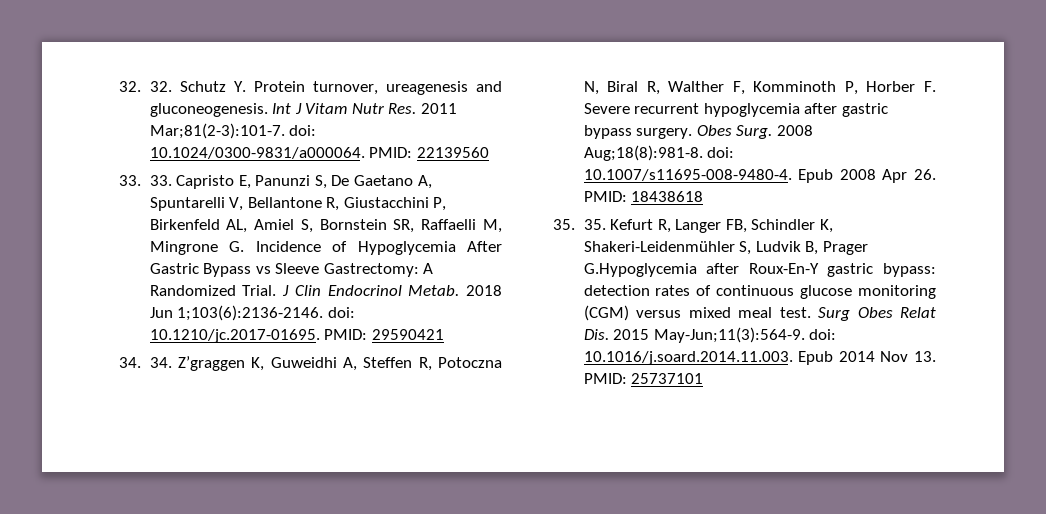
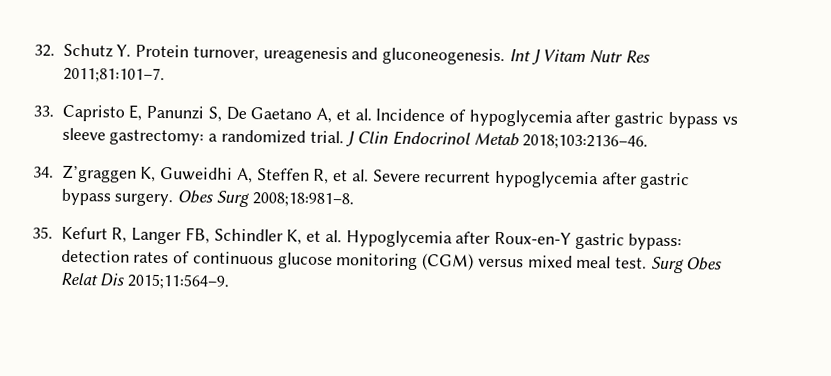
[119,81,172,92] 32. 32. -> [34,44,55,57] 32.
[388,103,458,114] [149,123,317,139] [149,147,489,159] [119,175,172,186] Res. 2011 Mar;81(2-3):101-7. doi: 10.1024/0300-9831/a000064. PMID: 22139560 // 33. 33. -> [624,50,650,63] [62,66,165,84] [33,105,54,117] Res 2011;81:101–7. // 33.
[149,197,447,211] [149,219,502,233] [149,241,502,255] [149,263,434,277] [149,285,502,296] [149,305,355,321] [149,329,444,343] [119,357,172,368] Spuntarelli V, Bellantone R, Giustacchini P, Birkenfeld AL, Amiel S, Bornstein SR, Raffaelli M, Mingrone G. Incidence of Hypoglycemia After Gastric Bypass vs Sleeve Gastrectomy: A Randomized Trial. J Clin Endocrinol Metab. 2018 Jun 1;103(6):2136-2146. doi: 10.1210/jc.2017-01695. PMID: 29590421 // 34. 34. -> [335,108,738,129] [61,127,649,150] [33,166,54,178] et al. Incidence of hypoglycemia after gastric bypass vs sleeve gastrectomy: a randomized trial. J Clin Endocrinol Metab 2018;103:2136–46. // 34.
[438,357,502,368] [583,81,936,95] Potoczna N, Biral R, Walther F, Komminoth P, Horber F. -> [333,169,369,182] et al.
[736,125,813,139] [583,145,735,161] [583,169,936,183] [583,191,704,202] [553,219,606,230] Surg. 2008 Aug;18(8):981-8. doi: 10.1007/s11695-008-9480-4. Epub 2008 Apr 26. PMID: 18438618 // 35. 35. -> [215,190,354,208] [32,226,53,239] Surg 2008;18:981–8. // 35.
[583,241,868,255] [583,263,819,277] Shakeri-Leidenmühler S, Ludvik B, Prager G.Hypoglycemia after Roux-En-Y -> [306,229,572,248] et al. Hypoglycemia after Roux-en-Y
[583,327,837,343] [583,351,936,365] [583,373,704,384] Dis. 2015 May-Jun;11(3):564-9. doi: 10.1016/j.soard.2014.11.003. Epub 2014 Nov 13. PMID: 25737101 -> [99,273,230,290] Dis 2015;11:564–9.

